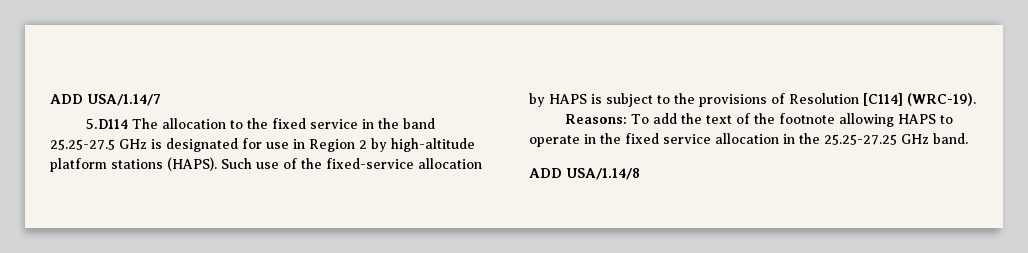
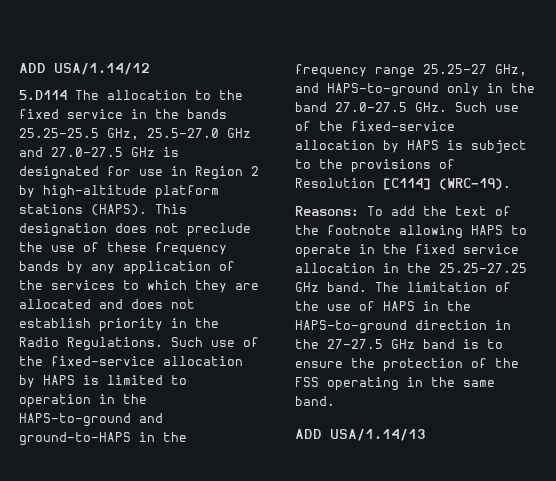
[50,94,161,106] ADD USA/1.14/7 -> [19,63,150,75] ADD USA/1.14/12
[402,118,435,129] [50,139,115,150] band 25.25-27.5 -> [187,109,227,119] [19,128,251,140] [19,147,123,157] bands 25.25-25.5 GHz, 25.5-27.0 GHz and 27.0-27.5
(217, 164) none -> [155,204,187,214] [19,223,251,237] [19,242,227,256] [19,261,235,275] [19,280,259,293] [19,299,195,309] [19,318,219,332] [19,337,259,351] [19,356,243,366] [19,375,187,388] [19,394,147,408] [19,413,163,427] [19,432,187,446] [295,64,527,78] [295,83,535,97] [295,102,447,112] This designation does not preclude the use of these frequency bands by any application of the services to which they are allocated and does not establish priority in the Radio Regulations. Such use of the fixed-service allocation by HAPS is limited to operation in the HAPS-to-ground and ground-to-HAPS in the frequency range 25.25-27 GHz, and HAPS-to-ground only in the band 27.0-27.5 GHz.
[529,168,640,180] // ADD USA/1.14/8 -> [375,282,511,292] [295,301,471,311] [295,320,511,334] [295,339,503,349] [295,358,519,372] [295,377,495,391] [295,396,335,406] [295,429,426,441] The limitation of the use of HAPS in the HAPS-to-ground direction in the 27-27.5 GHz band is to ensure the protection of the FSS operating in the same band. // ADD USA/1.14/13

